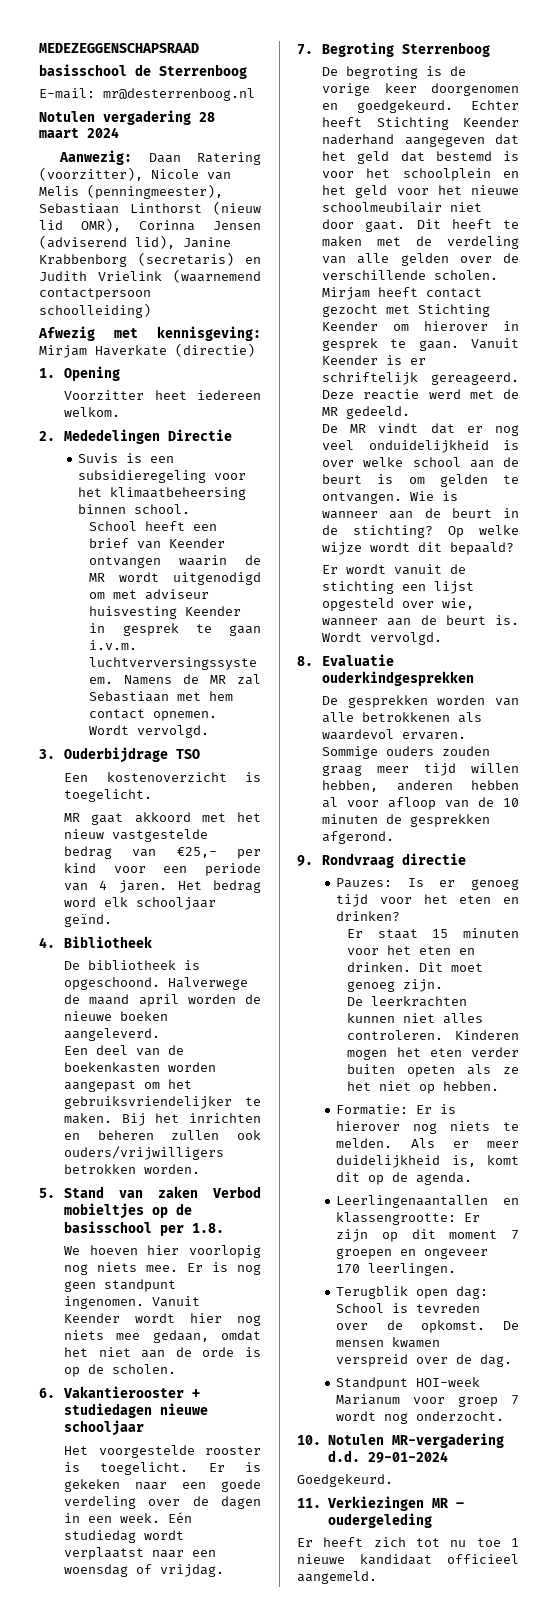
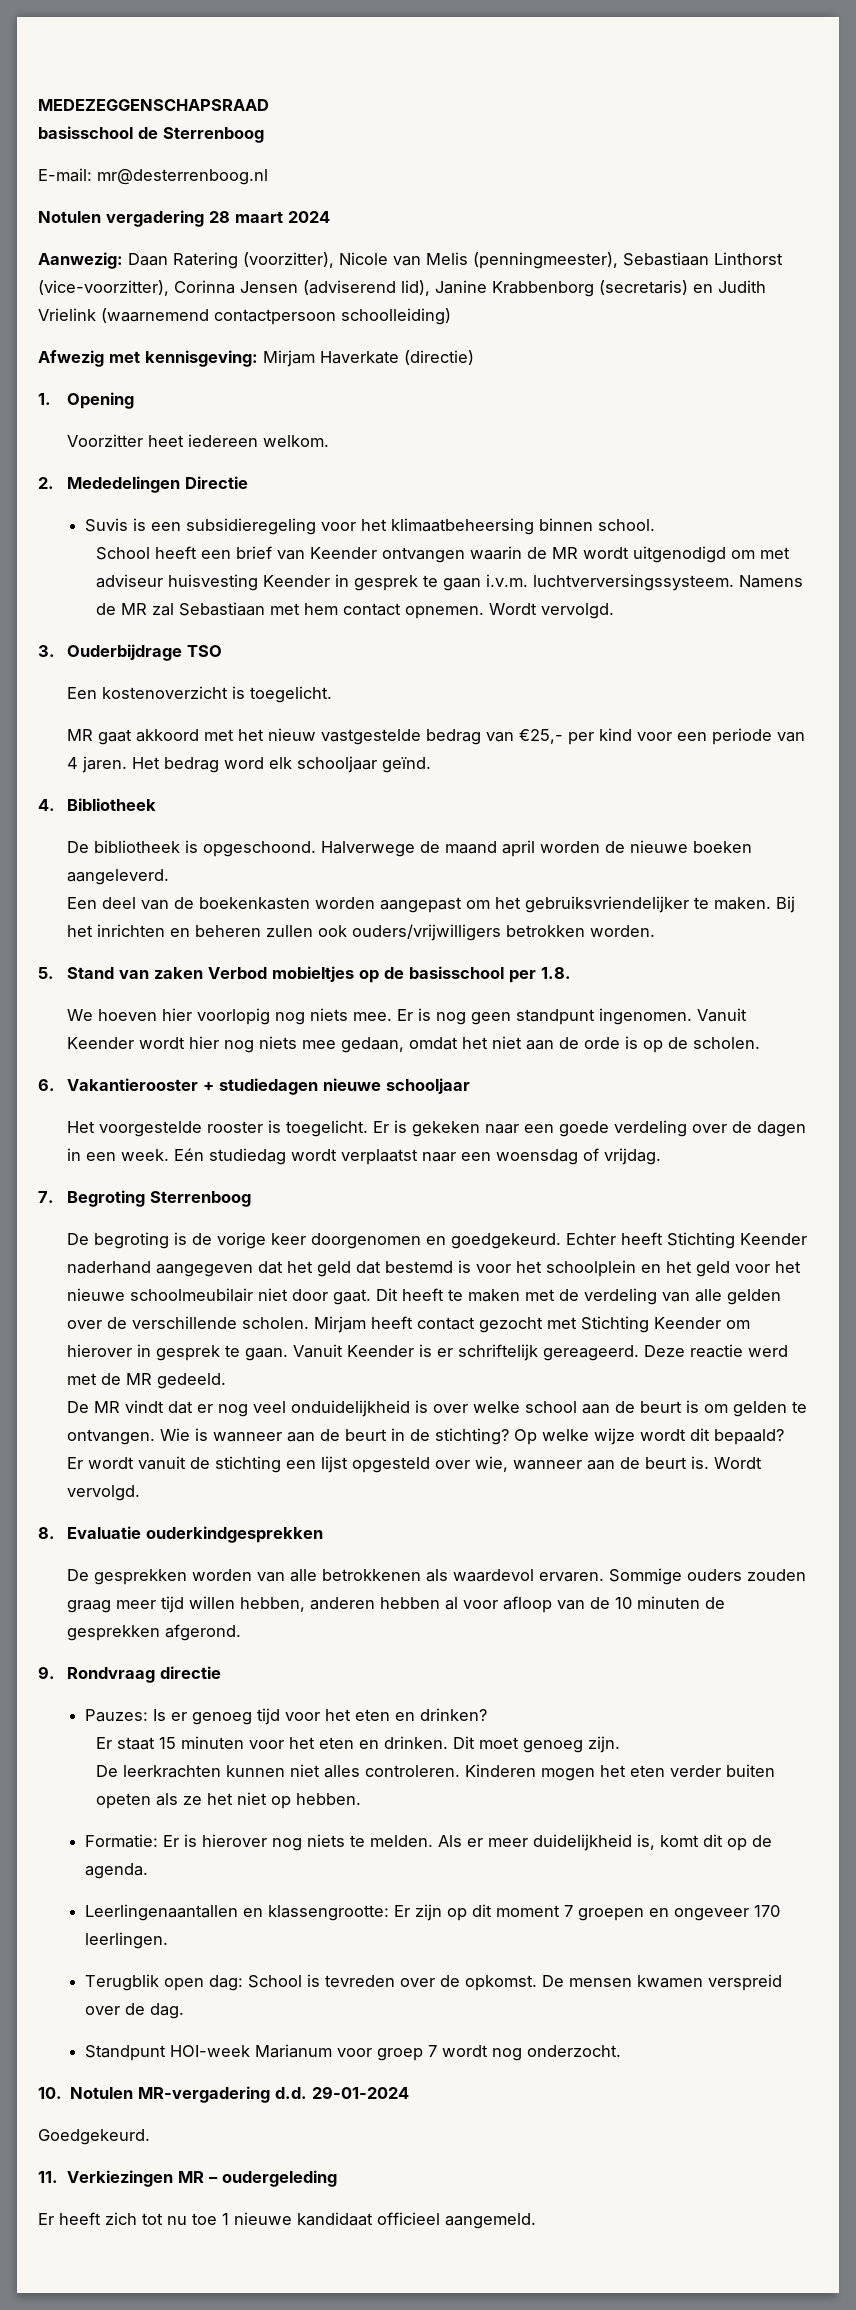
[213,201,261,215] [39,218,121,232] (nieuw lid OMR), -> [38,280,169,296] (vice-voorzitter),

